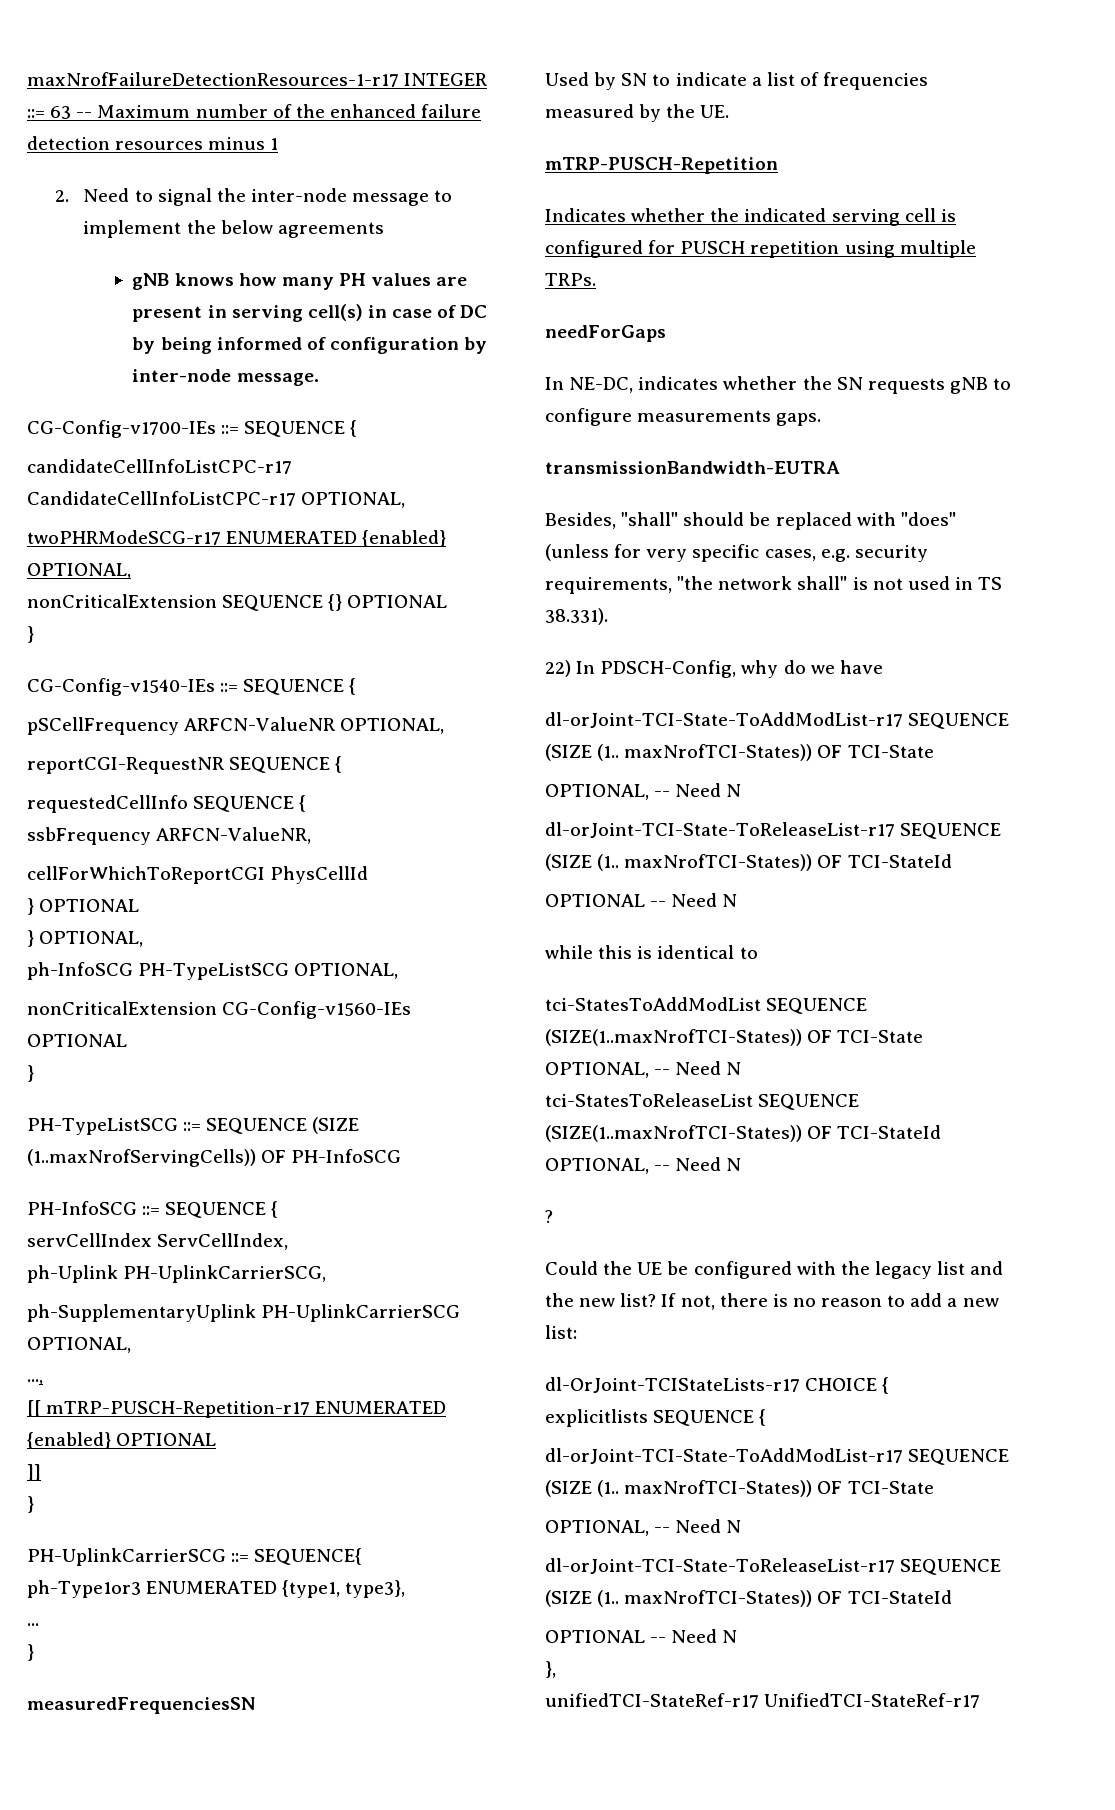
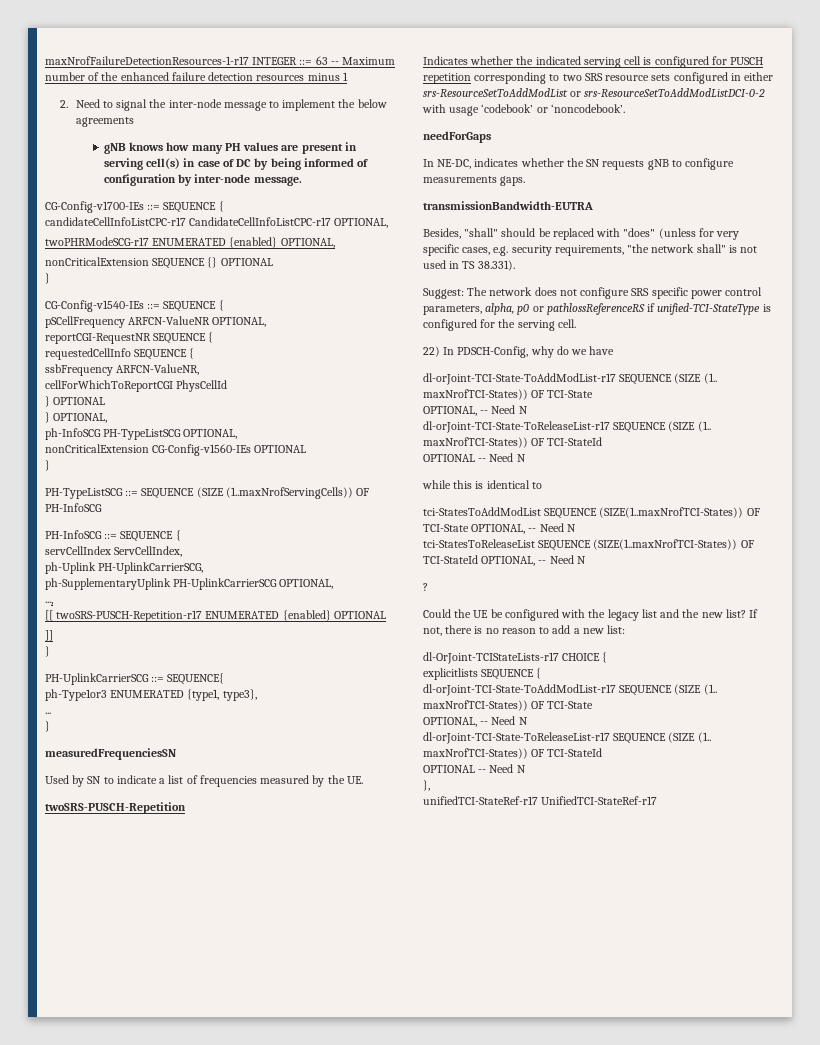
[46,1401,311,1418] mTRP-PUSCH-Repetition-r17 -> [56,610,203,622] twoSRS-PUSCH-Repetition-r17
[545,157,778,174] mTRP-PUSCH-Repetition -> [45,802,186,814] twoSRS-PUSCH-Repetition
[844,240,976,258] [545,273,596,286] using multiple TRPs. -> [474,72,774,84] [423,88,766,97] [422,104,625,116] corresponding to two SRS resource sets configured in either srs-ResourceSetToAddModList or srs-ResourceSetToAddModListDCI-0-2 with usage ‘codebook’ or ‘noncodebook’.
(608, 616) none -> [423,287,763,299] [423,303,771,315] [423,319,576,331] // Suggest: The network does not configure SRS specific power control parameters, alpha, p0 or pathlossReferenceRS if unified-TCI-StateType is configured for the serving cell.

